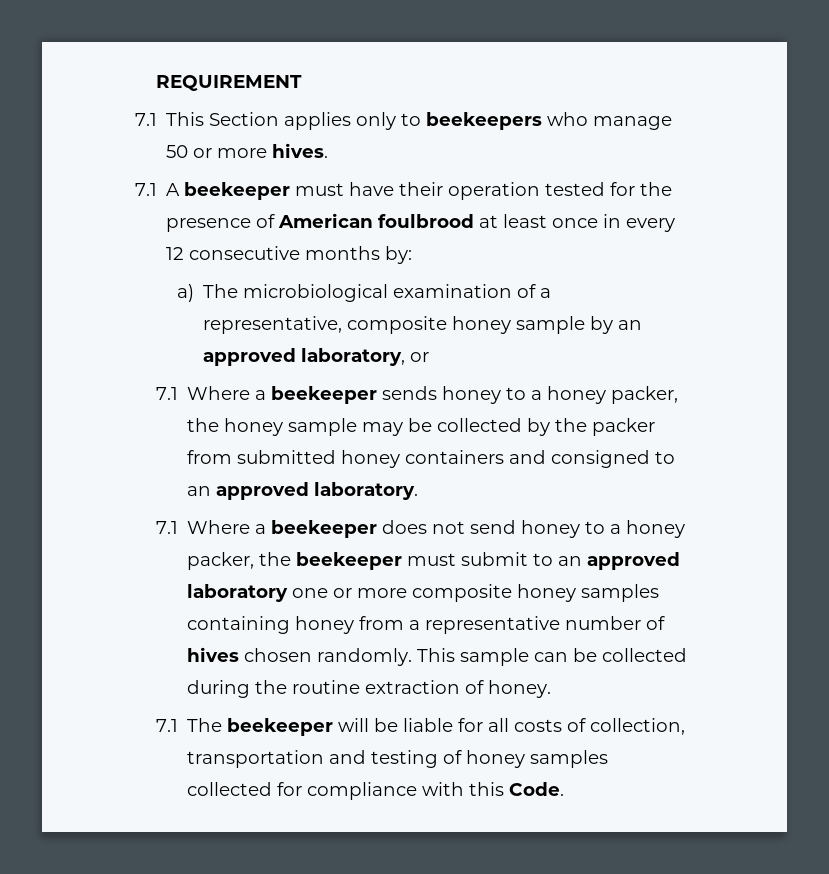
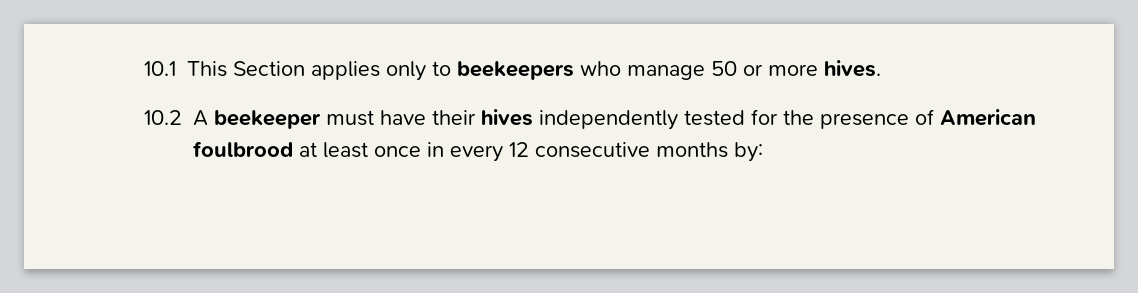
[156,75,303,91] [135,113,157,126] REQUIREMENT // 7.1 -> [144,61,176,76] 10.1
[135,183,157,196] 7.1 -> [144,110,182,125] 10.2
[448,182,541,200] operation -> [481,109,678,130] hives independently
[177,284,552,302] [203,316,643,334] [203,348,430,366] [156,386,679,404] [187,418,656,436] [187,450,676,468] [187,482,419,500] [156,520,686,538] [187,552,681,570] [187,584,660,602] [187,616,666,634] [187,647,688,666] [187,680,552,698] [156,718,686,736] [187,750,609,768] [187,782,565,800] // a) The microbiological examination of a representative, composite honey sample by an approved laboratory, or // 7.1 Where a beekeeper sends honey to a honey packer, the honey sample may be collected by the packer from submitted honey containers and consigned to an approved laboratory. // 7.1 Where a beekeeper does not send honey to a honey packer, the beekeeper must submit to an approved laboratory one or more composite honey samples containing honey from a representative number of hives chosen randomly. This sample can be collected during the routine extraction of honey. // 7.1 The beekeeper will be liable for all costs of collection, transportation and testing of honey samples collected for compliance with this Code. -> (763, 152) none

